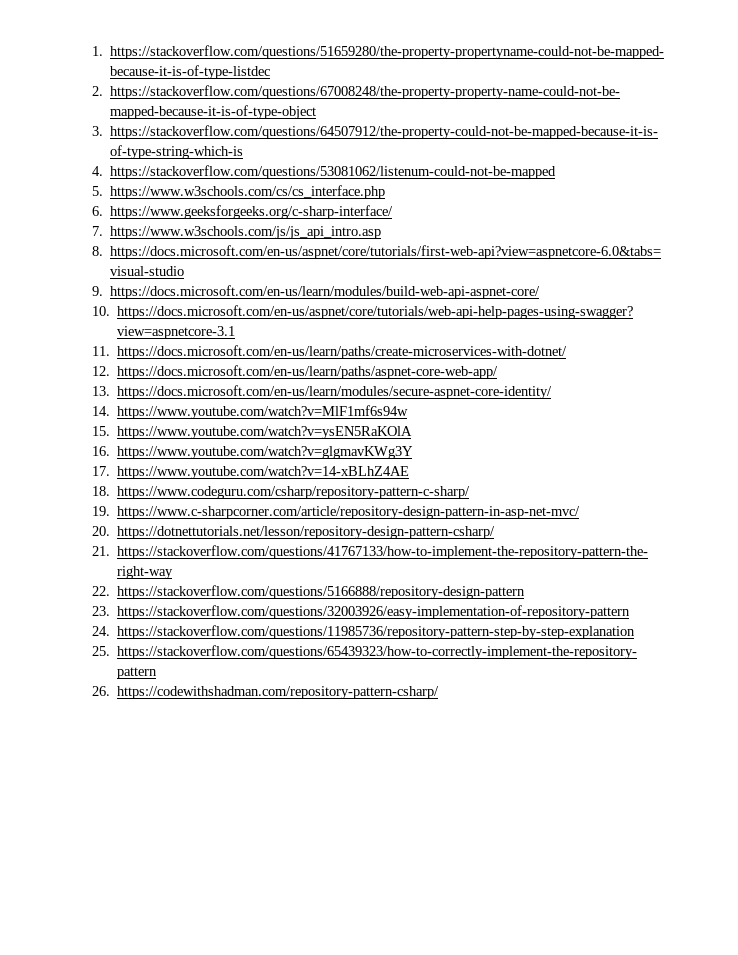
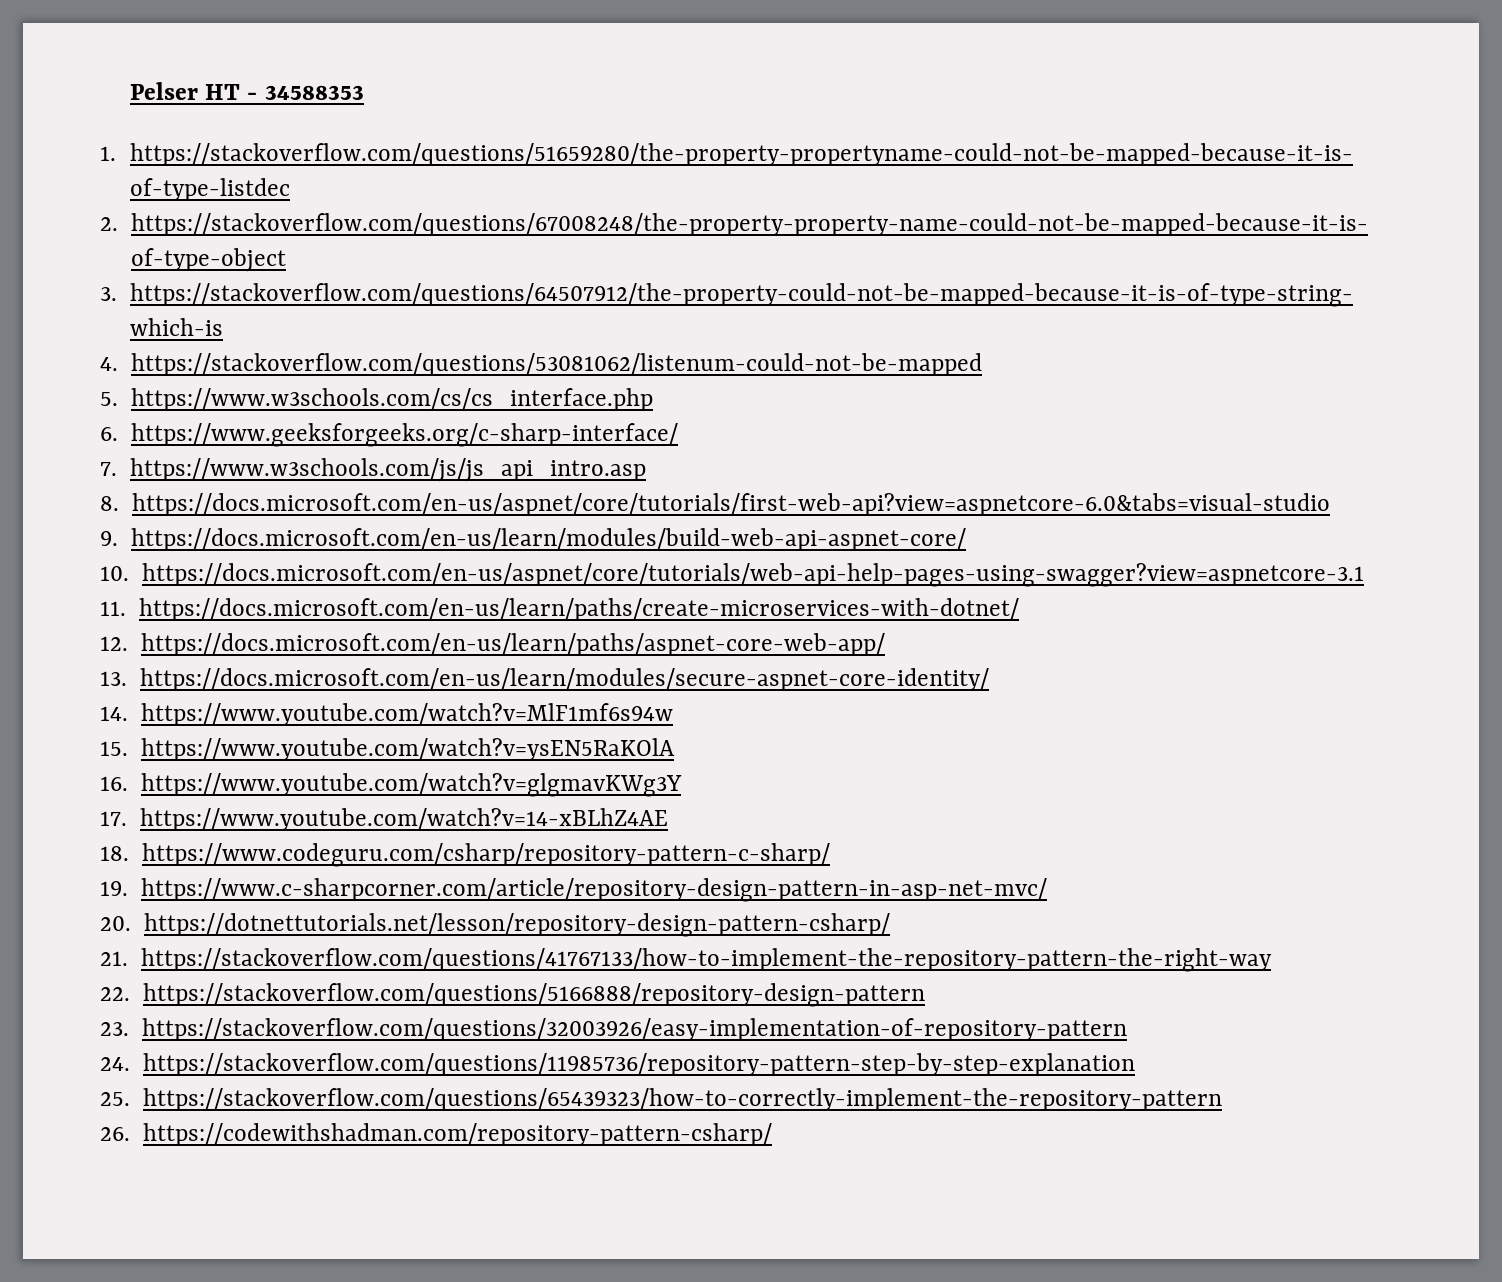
(91, 51) none -> [130,82,364,100] Pelser HT - 34588353 //

